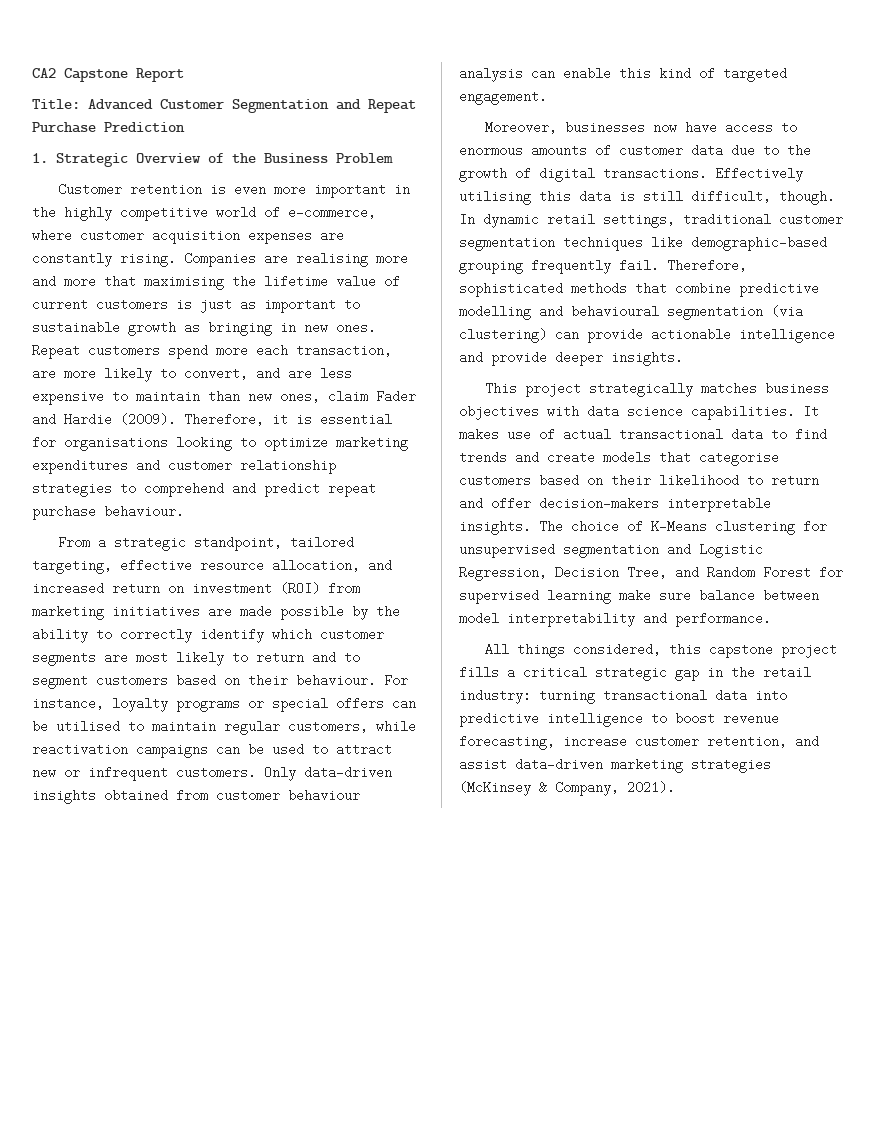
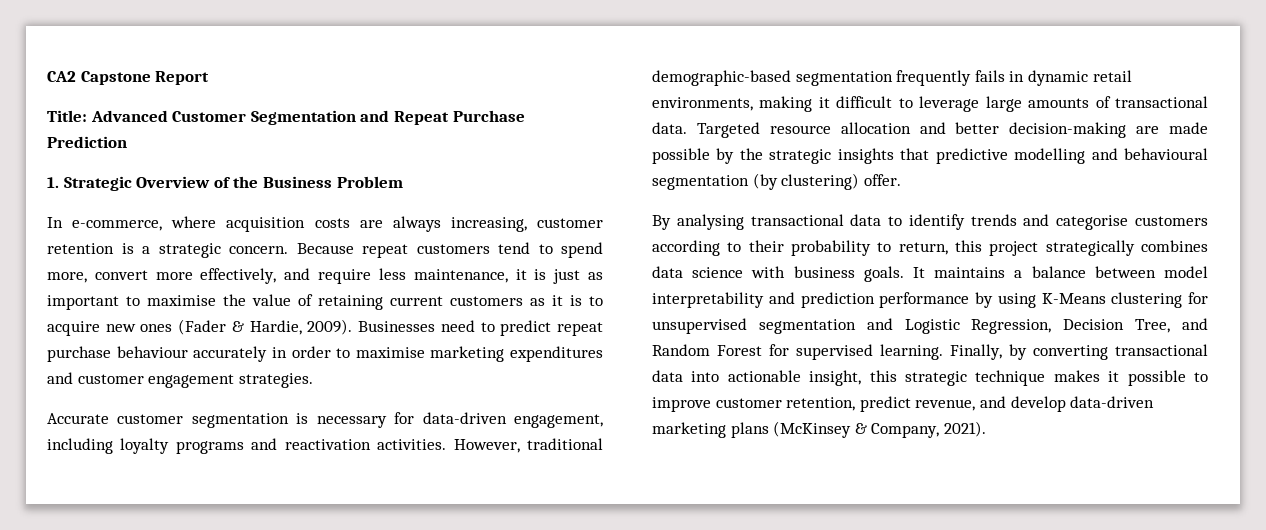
[57,183,410,198] [32,206,376,221] [32,229,344,244] [32,252,408,267] [32,275,400,290] [32,298,168,311] Customer retention is even more important in the highly competitive world of e-commerce, where customer acquisition expenses are constantly rising. Companies are realising more and more that maximising the lifetime value of current customers -> [47,216,603,232] [47,242,603,258] [47,268,527,284] In e-commerce, where acquisition costs are always increasing, customer retention is a strategic concern. Because repeat customers tend to spend more, convert more effectively, and require less maintenance, it
[32,321,376,336] [32,344,392,359] [32,367,352,382] [32,390,416,405] [32,413,392,426] [32,436,408,451] [32,459,336,474] [32,482,376,497] [32,505,184,520] [57,536,354,551] [32,559,392,574] [32,582,360,595] [32,605,200,620] sustainable growth as bringing in new ones. Repeat customers spend more each transaction, are more likely to convert, and are less expensive to maintain than new ones, claim Fader and Hardie (2009). Therefore, it is essential for organisations looking to optimize marketing expenditures and customer relationship strategies to comprehend and predict repeat purchase behaviour. // From a strategic standpoint, tailored targeting, effective resource allocation, and increased return on investment (ROI) from marketing initiatives -> [147,294,603,310] [47,319,603,336] [47,346,603,362] [47,372,313,388] [47,412,603,428] [47,438,603,454] [652,70,1132,86] [652,96,1208,112] [652,122,1127,138] maximise the value of retaining current customers as it is to acquire new ones (Fader & Hardie, 2009). Businesses need to predict repeat purchase behaviour accurately in order to maximise marketing expenditures and customer engagement strategies. // Accurate customer segmentation is necessary for data-driven engagement, including loyalty programs and reactivation activities. However, traditional demographic-based segmentation frequently fails in dynamic retail environments, making it difficult to leverage large amounts of transactional data. Targeted resource allocation and better decision-making
[32,628,384,643] [32,651,360,666] [32,674,408,689] [32,697,416,712] [32,720,416,735] [32,743,392,758] [32,766,392,781] [32,789,360,804] [459,67,787,82] [459,90,547,105] [484,121,797,134] [459,144,811,157] [459,167,803,182] [459,190,835,205] [459,213,843,228] [459,236,827,251] [459,259,747,274] [459,282,731,297] ability to correctly identify which customer segments are most likely to return and to segment customers based on their behaviour. For instance, loyalty programs or special offers can be utilised to maintain regular customers, while reactivation campaigns can be used to attract new or infrequent customers. Only data-driven insights obtained from customer behaviour analysis can enable this kind of targeted engagement. // Moreover, businesses now have access to enormous amounts of customer data due to the growth of digital transactions. Effectively utilising this data is still difficult, though. In dynamic retail settings, traditional customer segmentation techniques like demographic-based grouping frequently fail. Therefore, sophisticated methods that combine -> [769,148,930,164] strategic insights that
[771,305,803,318] [459,328,835,343] [459,351,683,366] [484,382,829,397] [459,405,819,420] [459,428,611,441] (via clustering) can provide actionable intelligence and provide deeper insights. // This project strategically matches business objectives with data science capabilities. It makes use of actual -> [752,173,901,190] [652,214,744,230] (by clustering) offer. // By analysing
[795,428,827,441] find -> [908,214,965,230] identify
[547,451,779,466] [459,474,819,487] [459,497,771,512] [459,520,643,535] create models that categorise customers based on their likelihood to return and offer decision-makers interpretable insights. The choice of -> [1056,215,1208,230] [652,240,1208,256] [652,266,1208,282] [652,292,1036,308] categorise customers according to their probability to return, this project strategically combines data science with business goals. It maintains a balance between model interpretability and prediction performance by using
[547,589,819,604] [459,612,771,627] [484,643,837,658] [459,666,811,681] [459,689,787,704] [459,712,779,727] [459,735,819,750] [459,758,507,771] learning make sure balance between model interpretability and performance. // All things considered, this capstone project fills a critical strategic gap in the retail industry: turning transactional data into predictive intelligence to boost revenue forecasting, increase customer retention, and assist -> [880,344,1208,360] [652,370,1208,386] [652,396,1066,412] learning. Finally, by converting transactional data into actionable insight, this strategic technique makes it possible to improve customer retention, predict revenue, and develop
[691,758,771,773] strategies -> [730,422,769,438] plans

